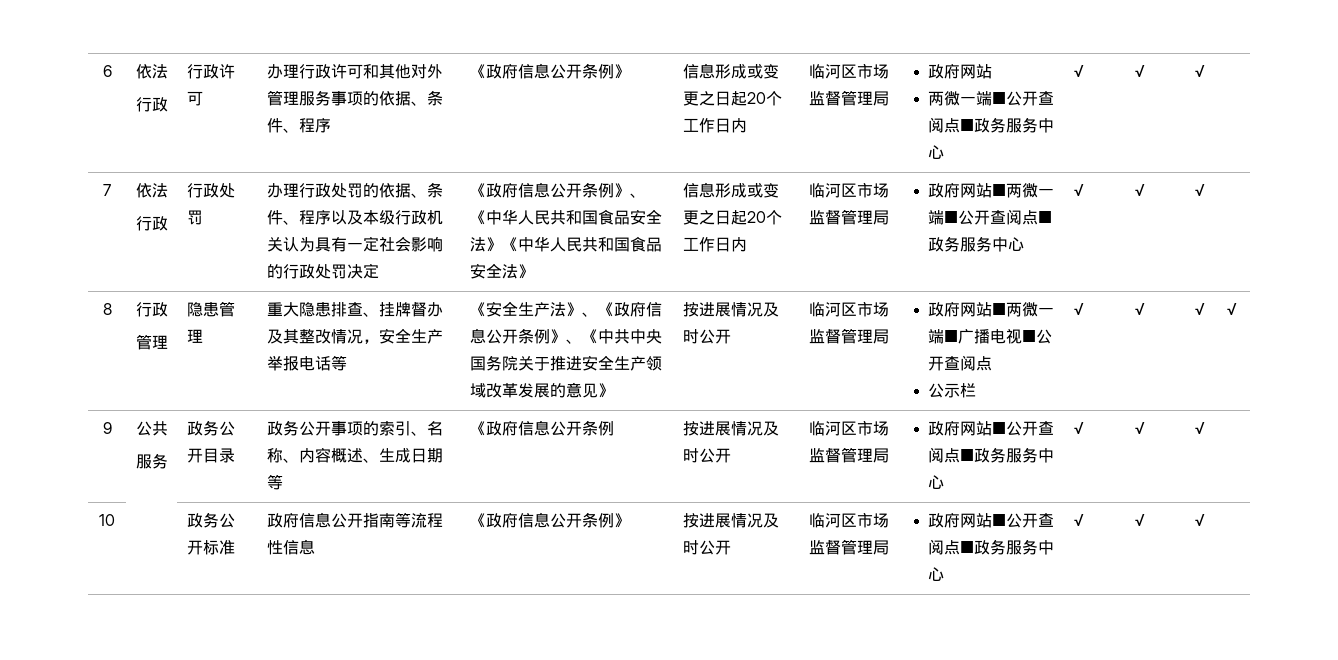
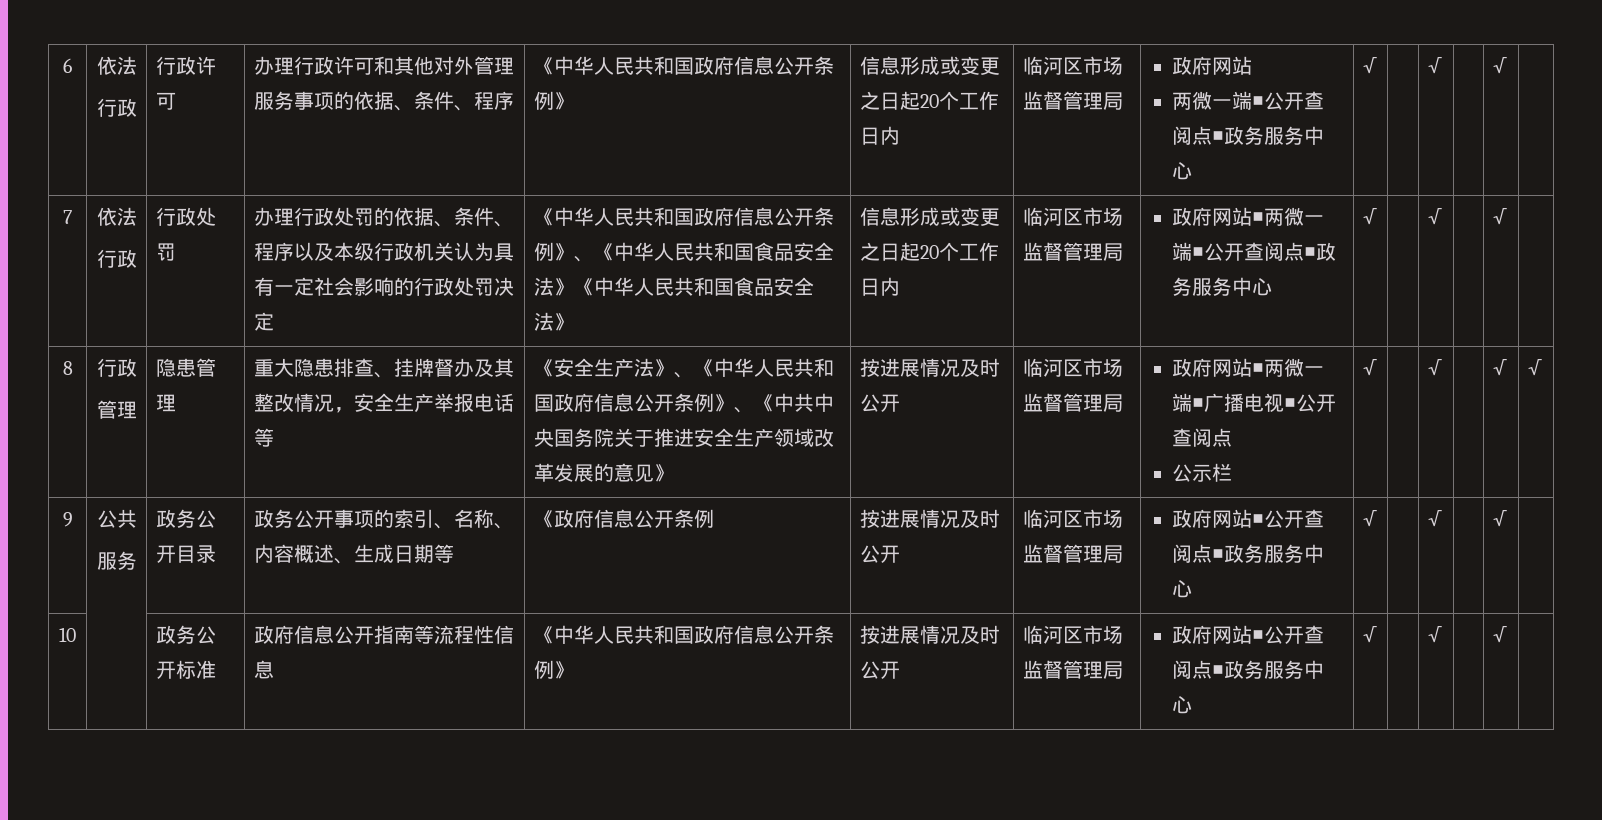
(487, 71) none -> [554,56,695,75] 中华人民共和国
(487, 190) none -> [554,207,695,226] 中华人民共和国
(615, 309) none -> [714,358,835,377] [534,394,555,412] 中华人民共和国
(487, 520) none -> [554,625,695,644] 中华人民共和国

